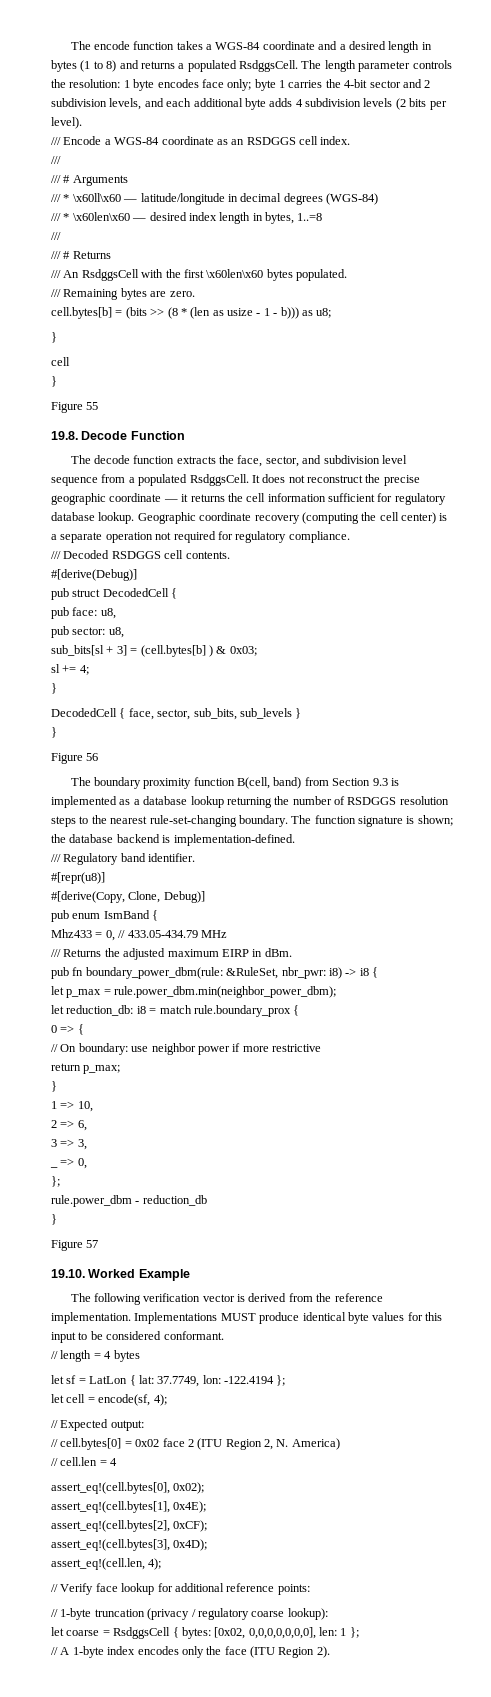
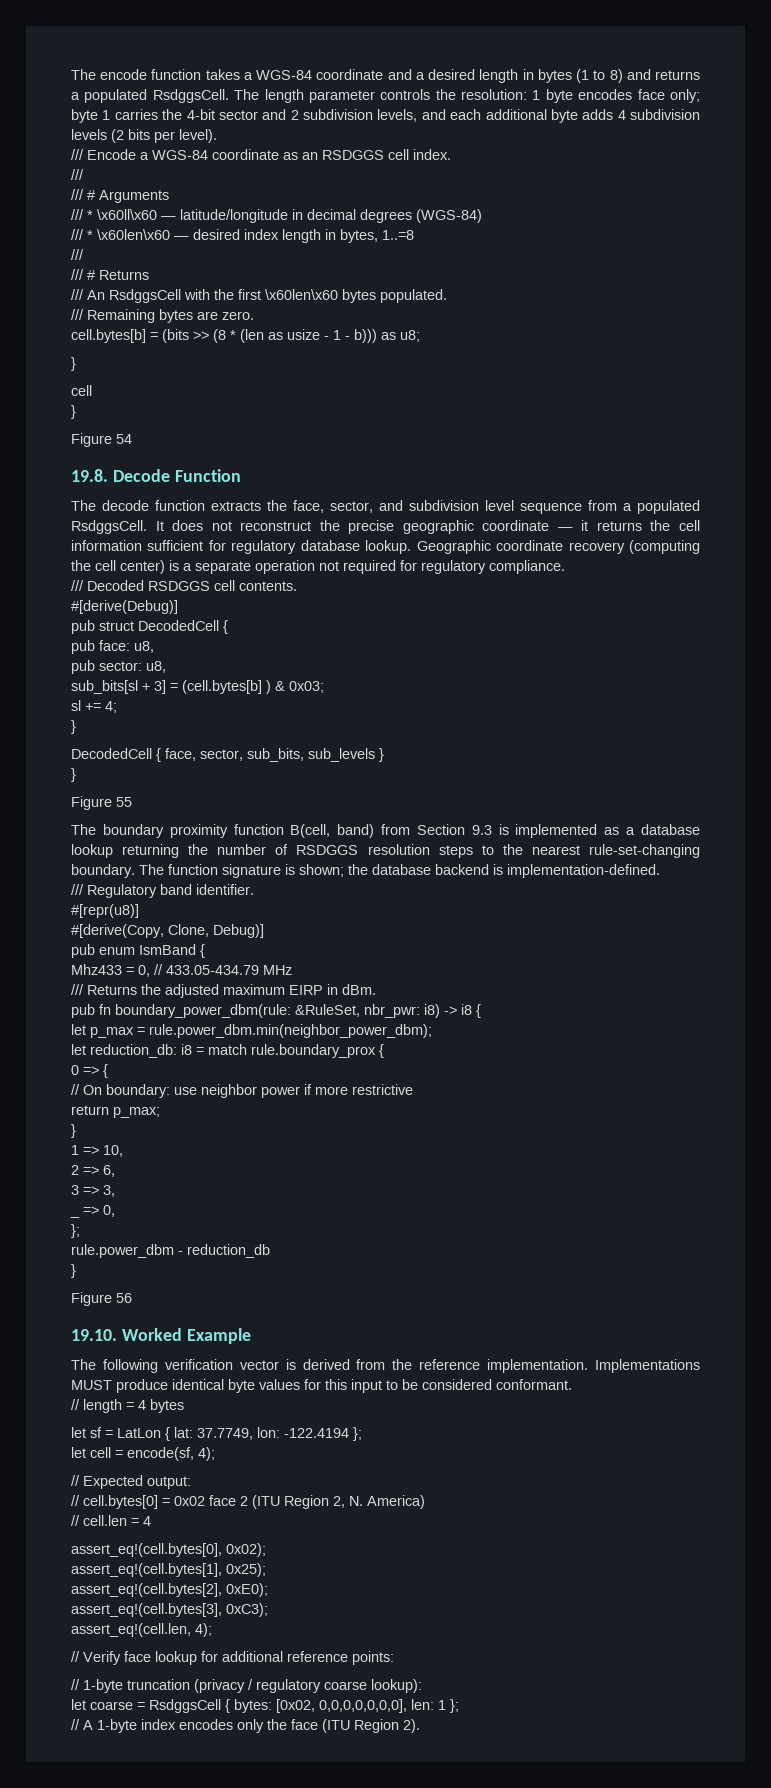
[86,402,99,410] 55 -> [116,434,132,444] 54
[86,753,99,761] 56 -> [116,797,132,807] 55
[86,1240,99,1248] 57 -> [116,1293,132,1303] 56
[173,1501,207,1513] 0x4E); -> [226,1563,266,1577] 0x25);
[173,1520,208,1532] 0xCF); -> [226,1583,268,1597] 0xE0);
[173,1539,208,1551] 0x4D); -> [226,1603,268,1617] 0xC3);

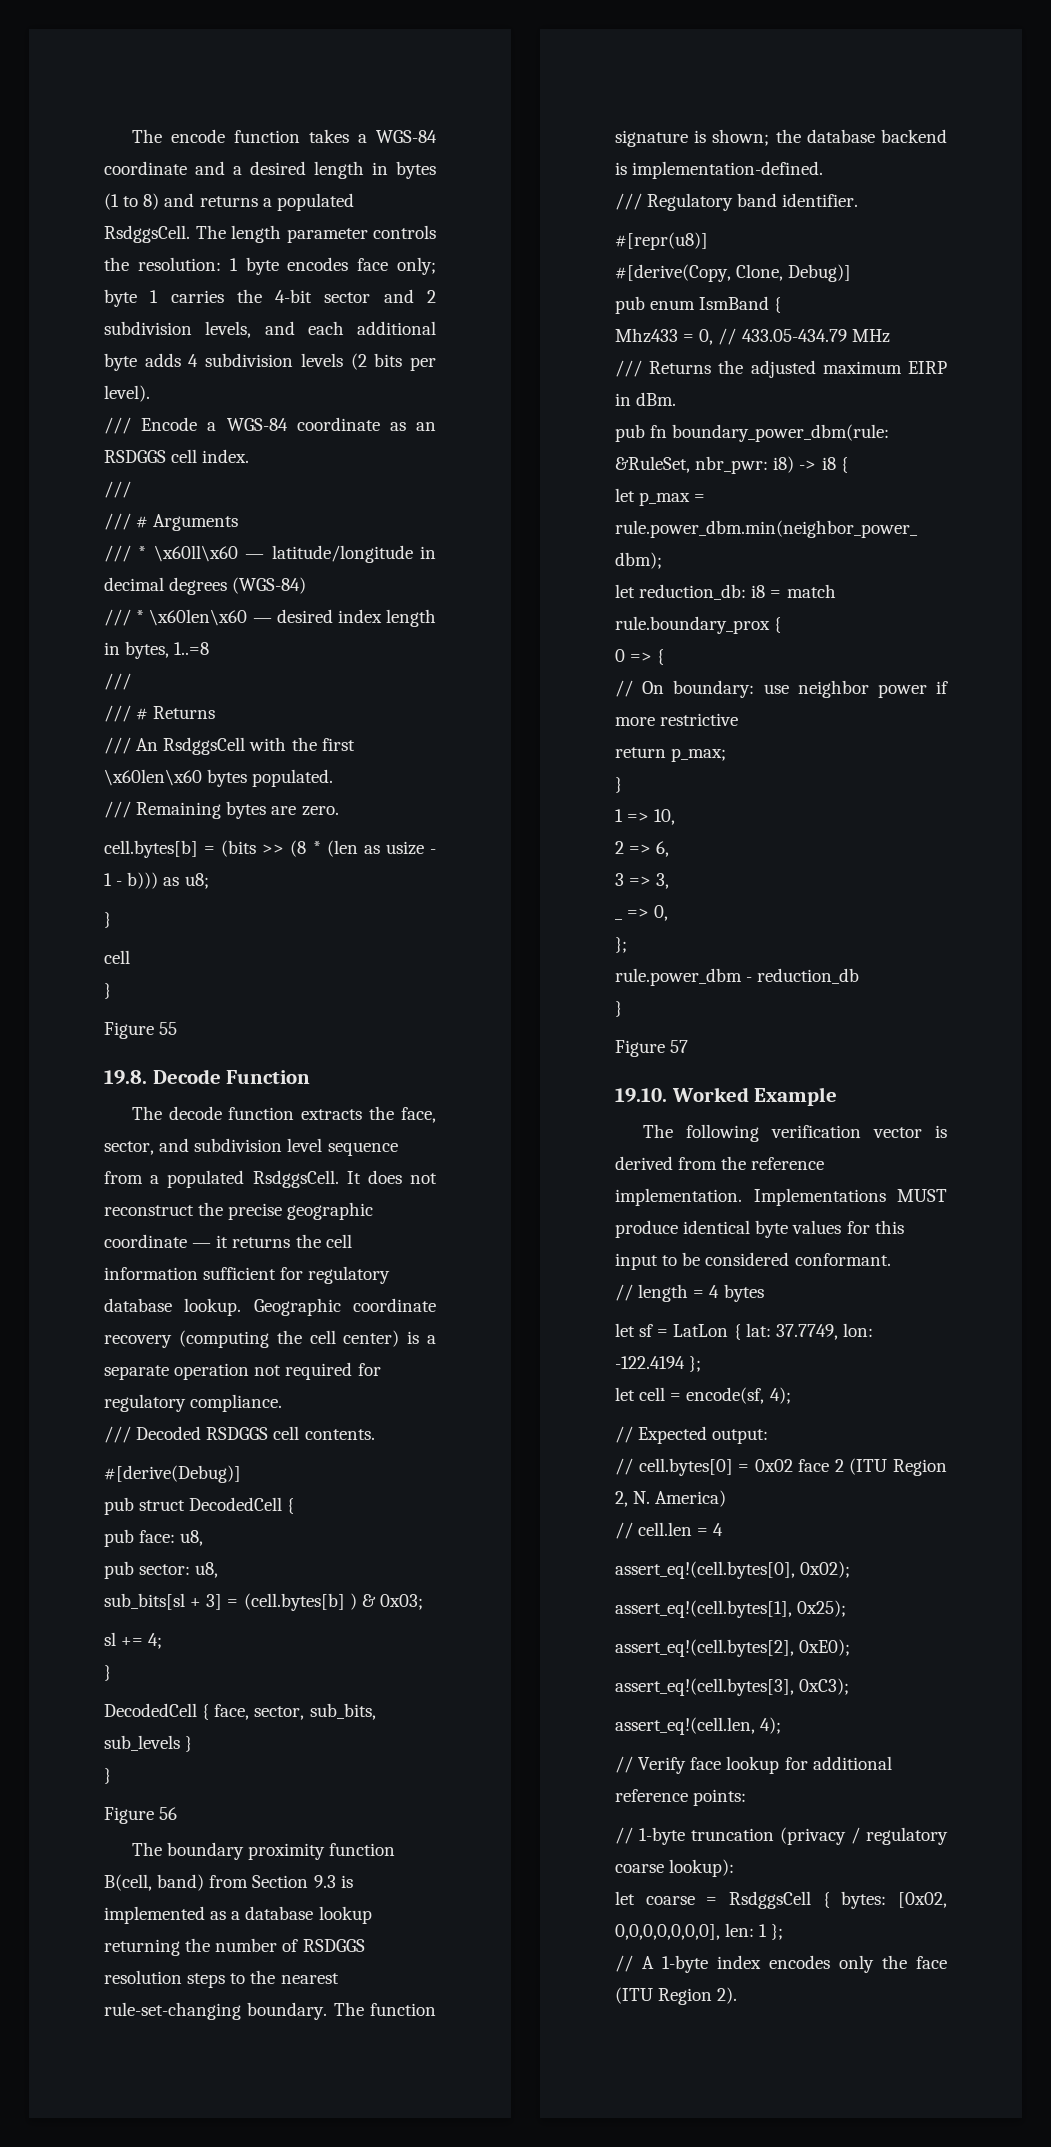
[116,434,132,444] 54 -> [159,1022,178,1035] 55
[116,797,132,807] 55 -> [159,1807,178,1820] 56
[116,1293,132,1303] 56 -> [670,1040,689,1053] 57

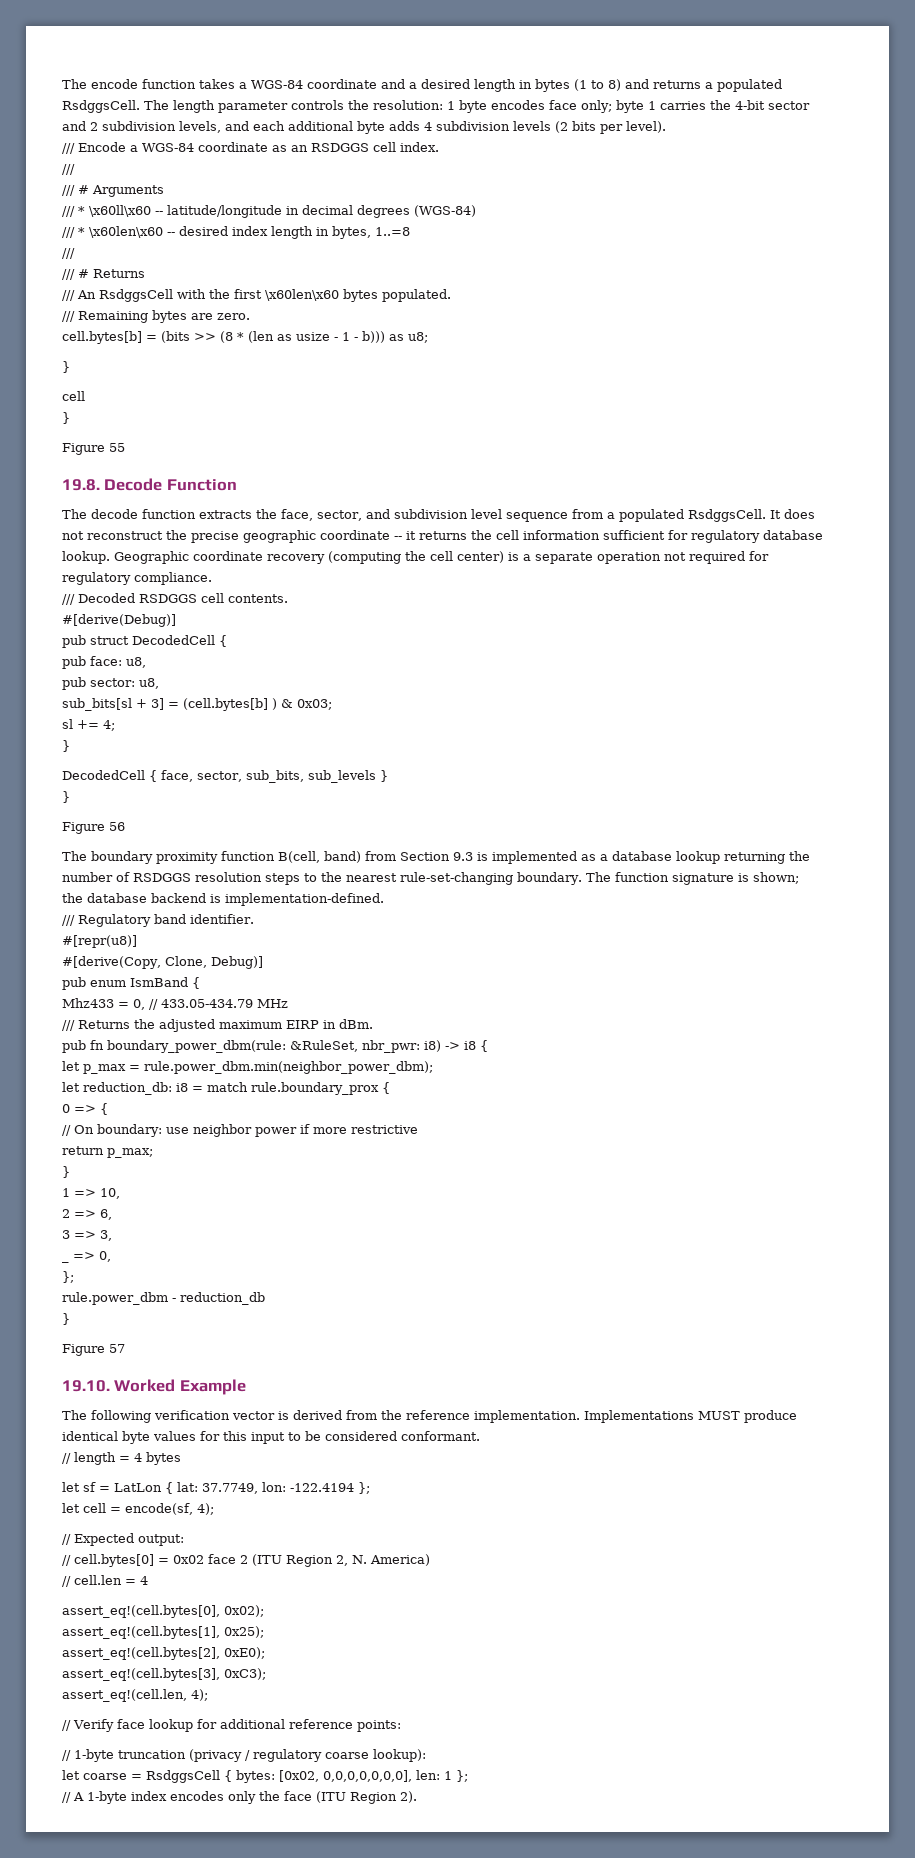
[245,554,265,559] — -> [155,211,163,215] --
[252,618,272,623] — -> [167,232,175,236] --
[192,1243,212,1248] — -> [394,536,402,540] --

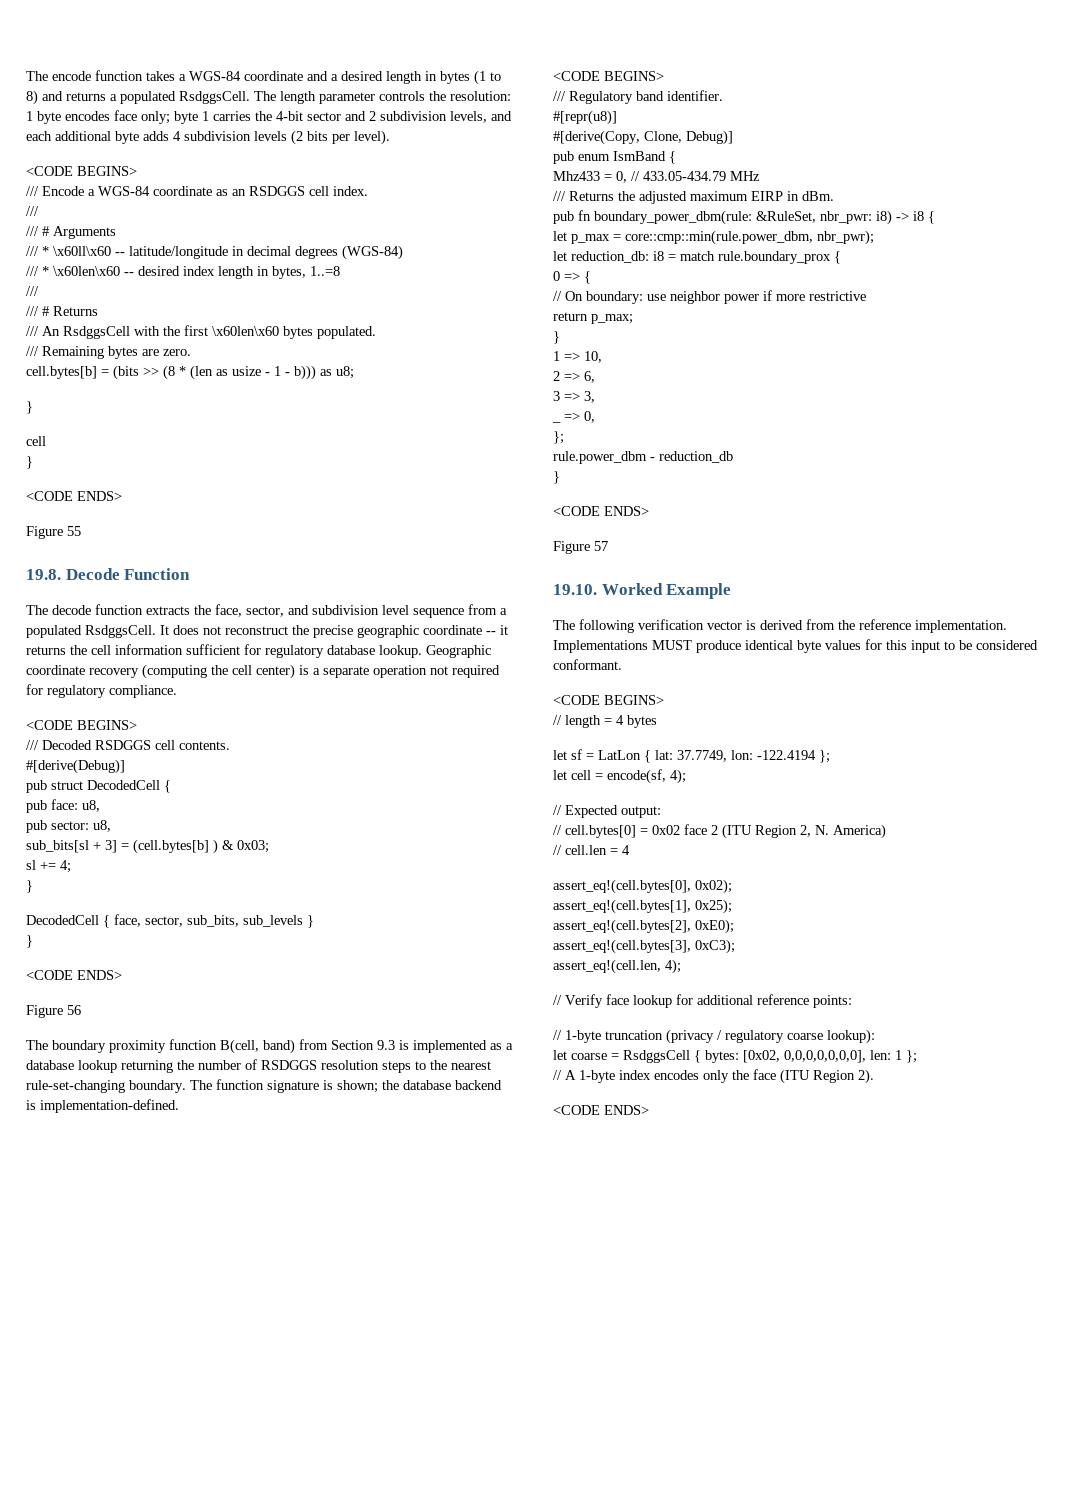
(666, 127) none -> [26,166,137,176] // <CODE BEGINS>
(70, 418) none -> [26,491,122,501] // <CODE ENDS>
(212, 578) none -> [26,720,137,730] // <CODE BEGINS>
(70, 797) none -> [26,970,122,980] // <CODE ENDS>
(384, 899) none -> [553,71,664,81] // <CODE BEGINS>
[144,1061,433,1074] rule.power_dbm.min(neighbor_power_dbm); -> [625,230,874,245] core::cmp::min(rule.power_dbm, nbr_pwr);
(70, 1319) none -> [553,506,649,516] // <CODE ENDS>
(480, 1436) none -> [553,695,664,705] // <CODE BEGINS>
(417, 1797) none -> [553,1105,649,1115] // <CODE ENDS>

